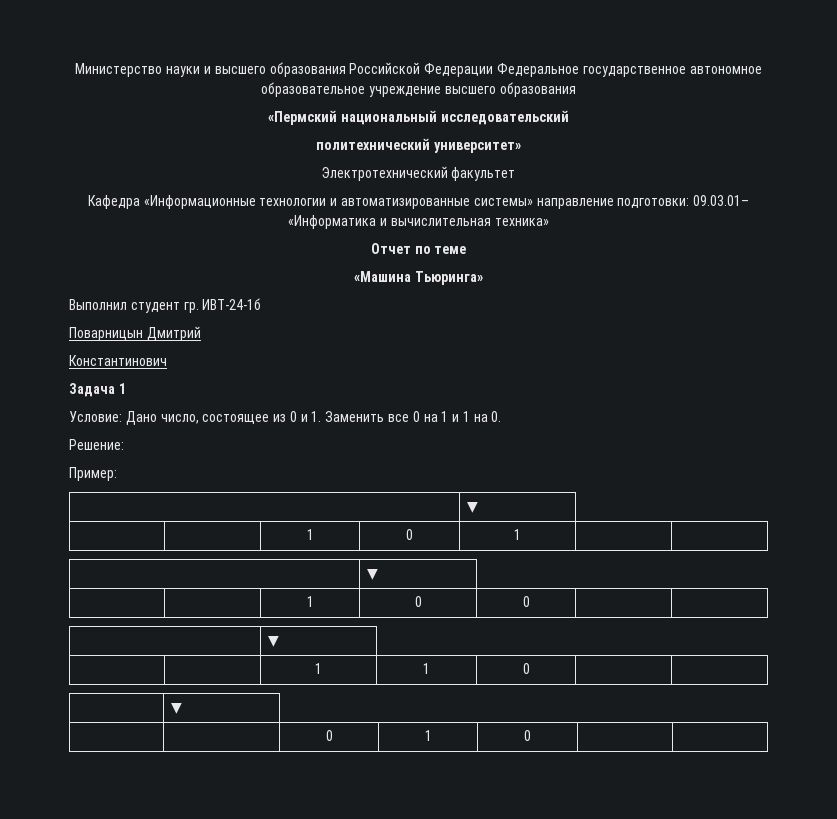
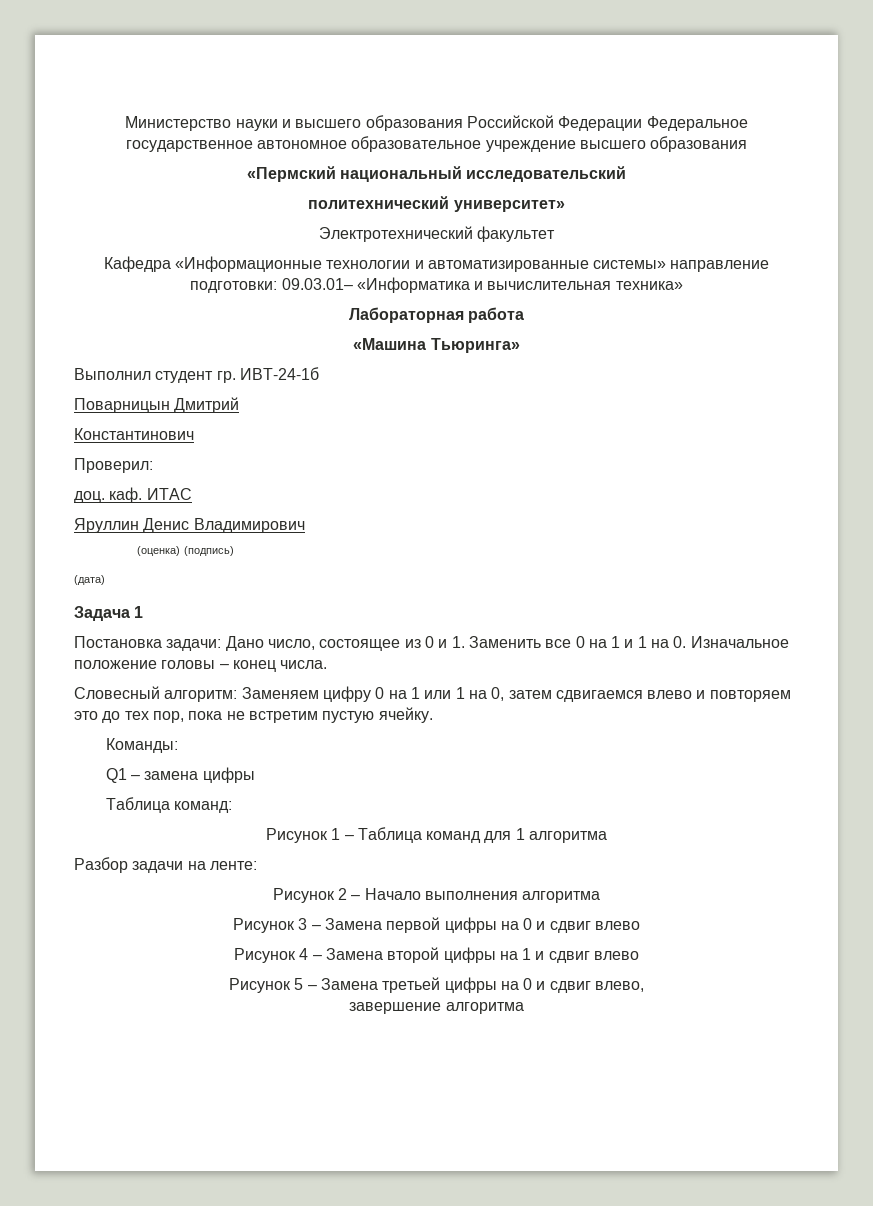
[370,243,467,254] Отчет по теме -> [348,307,525,323] Лабораторная работа
(167, 360) none -> [74,458,153,473] [74,487,192,503] [74,518,305,533] [137,546,235,556] [74,575,105,585] // Проверил: // доц. каф. ИТАС // Яруллин Денис Владимирович // (оценка) (подпись) // (дата)
[69,411,122,422] Условие: -> [74,636,222,651] Постановка задачи:
[69,439,124,450] [69,467,117,481] [466,502,478,513] [306,529,314,540] [406,529,413,540] [514,529,521,540] [366,569,378,580] [306,596,314,607] [414,596,422,607] [522,596,530,607] [267,636,279,647] [315,663,322,674] [423,663,430,674] [522,663,530,674] [170,703,182,714] [325,730,333,741] [424,730,432,741] [524,730,531,741] // Решение: // Пример: // | ▼ // | | 1 | 0 | 1 | | // | ▼ // | | 1 | 0 | 0 | | // | ▼ // | | 1 | 1 | 0 | | // | ▼ // | | 0 | 1 | 0 | | -> [690,636,789,648] [74,660,328,672] [74,686,791,702] [74,707,433,723] [105,738,178,753] [105,767,255,783] [105,797,232,813] [265,827,608,843] [74,857,257,873] [272,888,601,903] [232,917,641,933] [233,947,640,963] [228,977,645,993] [349,1002,524,1014] Изначальное положение головы – конец числа. // Словесный алгоритм: Заменяем цифру 0 на 1 или 1 на 0, затем сдвигаемся влево и повторяем это до тех пор, пока не встретим пустую ячейку. // Команды: // Q1 – замена цифры // Таблица команд: // Рисунок 1 – Таблица команд для 1 алгоритма // Разбор задачи на ленте: // Рисунок 2 – Начало выполнения алгоритма // Рисунок 3 – Замена первой цифры на 0 и сдвиг влево // Рисунок 4 – Замена второй цифры на 1 и сдвиг влево // Рисунок 5 – Замена третьей цифры на 0 и сдвиг влево, // завершение алгоритма

